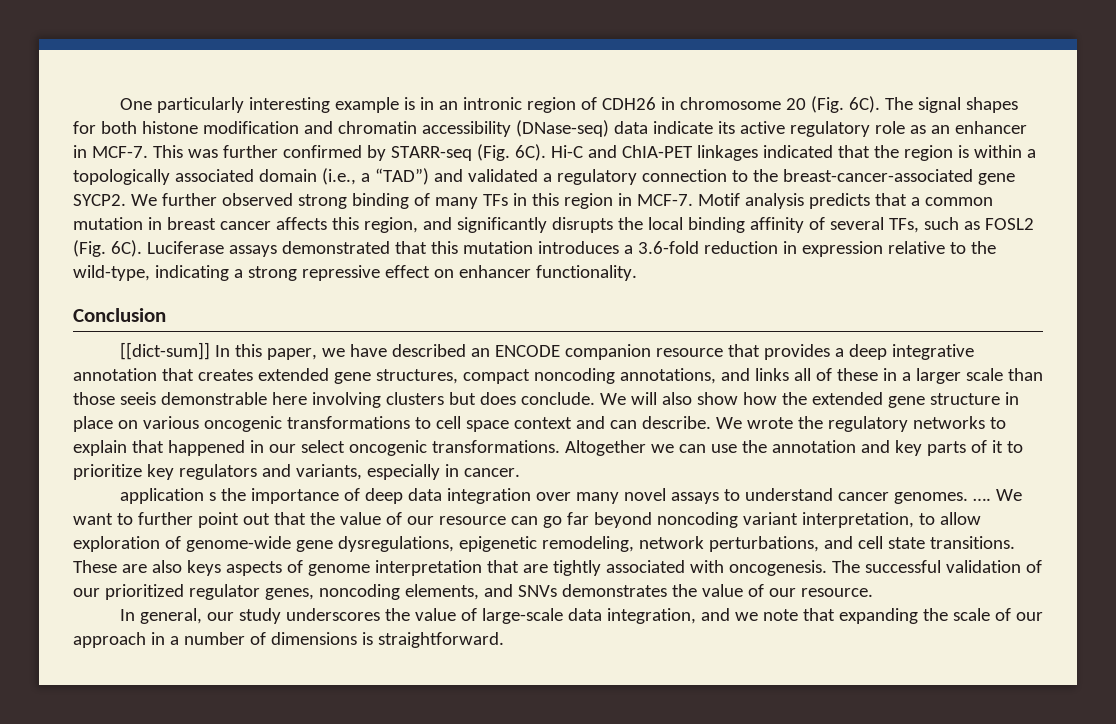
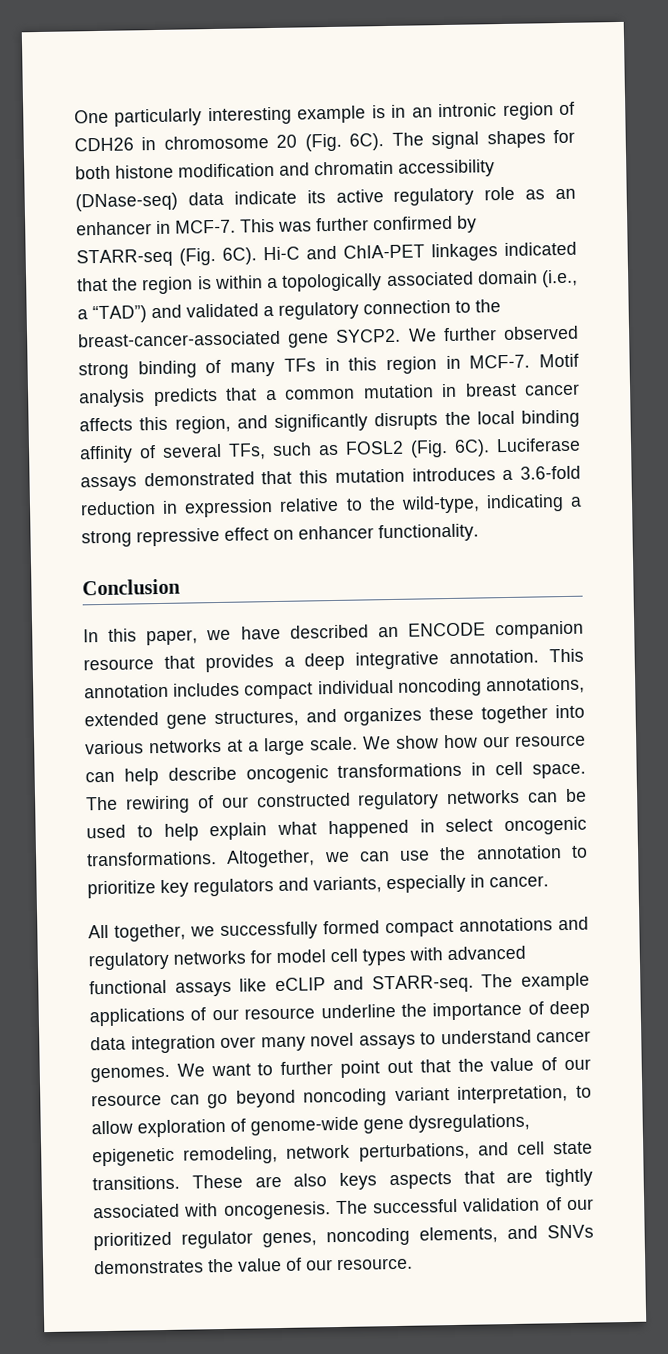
[119,342,210,360] [[dict-sum]] -> (181, 587) none
[73,368,1043,384] [73,392,1019,408] [73,416,1006,432] [73,440,164,456] annotation that creates extended gene structures, compact noncoding annotations, and links all of these in a larger scale than those seeis demonstrable here involving clusters but does conclude. We will also show how the extended gene structure in place on various oncogenic transformations to cell space context and can describe. We wrote the regulatory networks to explain that -> [449,648,584,664] [84,676,585,700] [84,704,585,729] [85,734,586,756] [85,761,586,786] [86,788,587,814] [86,821,317,841] annotation. This annotation includes compact individual noncoding annotations, extended gene structures, and organizes these together into various networks at a large scale. We show how our resource can help describe oncogenic transformations in cell space. The rewiring of our constructed regulatory networks can be used to help explain what
[268,444,296,453] our -> (435, 826) none
[564,440,646,456] Altogether -> [226,849,316,868] Altogether,
[860,440,1003,456] and key parts of it -> (562, 852) none
[119,488,216,504] application s -> [88,916,589,942] [88,945,526,971] [89,972,590,997] [89,1003,396,1027] All together, we successfully formed compact annotations and regulatory networks for model cell types with advanced functional assays like eCLIP and STARR-seq. The example applications of our resource underline
[972,498,991,501] …. -> (170, 1074) none
[566,512,589,525] far -> (229, 1101) none
[286,560,482,576] of genome interpretation -> (452, 1181) none
[119,608,1043,624] [73,632,504,648] // In general, our study underscores the value of large-scale data integration, and we note that expanding the scale of our approach in a number of dimensions is straightforward. -> (413, 1264) none

